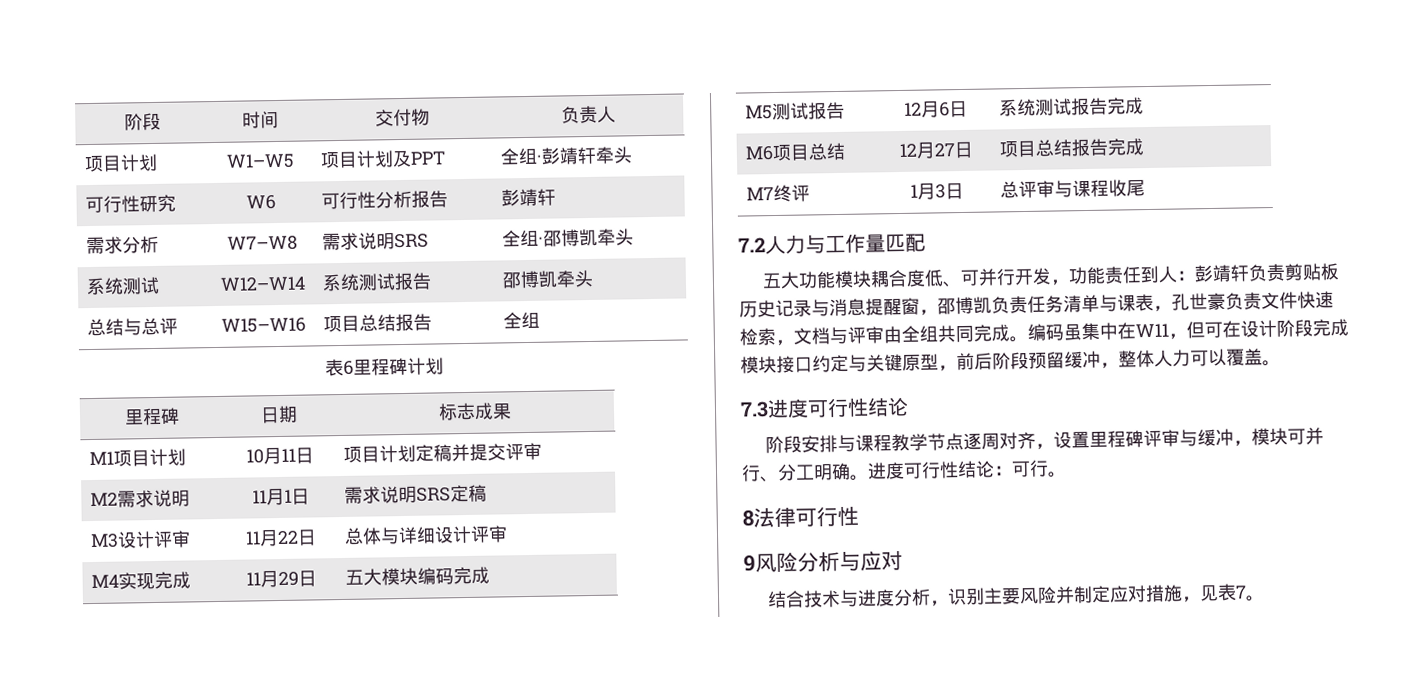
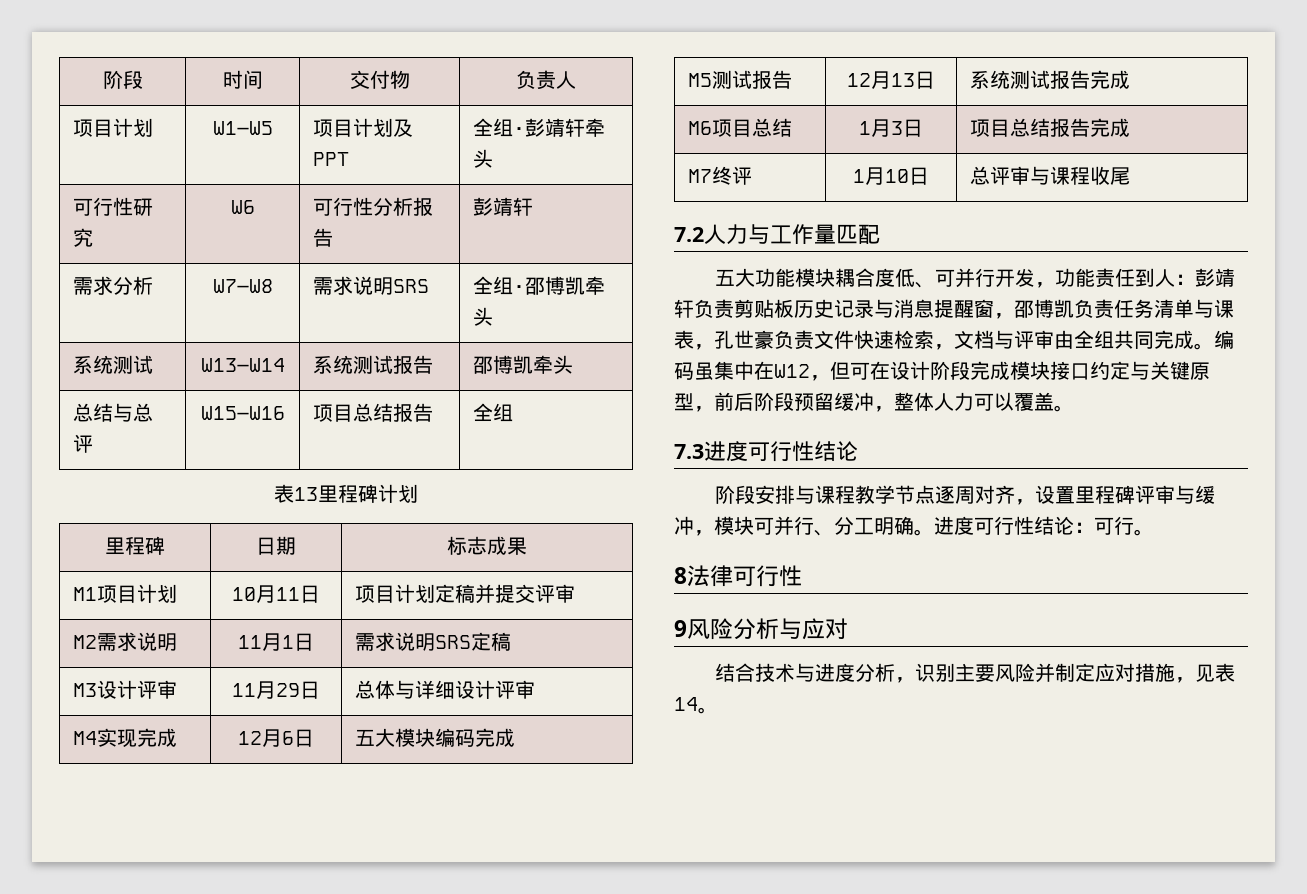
[219,276,306,291] W12–W14 -> [200,358,285,372] W13–W14
[342,360,354,375] 6 -> [294,487,318,501] 13
[277,530,299,545] 22 -> [276,683,300,697] 29
[246,570,299,588] 11月29 -> [238,729,294,747] 12月6
[938,102,950,117] 6 -> [891,73,915,87] 13
[898,141,955,159] 12月27 -> [859,119,903,137] 1月3
[934,184,946,199] 3 -> [885,169,909,183] 10
[1135,323,1169,338] W11 -> [774,364,810,378] W12
[1235,585,1248,599] 7 -> [674,697,698,711] 14

